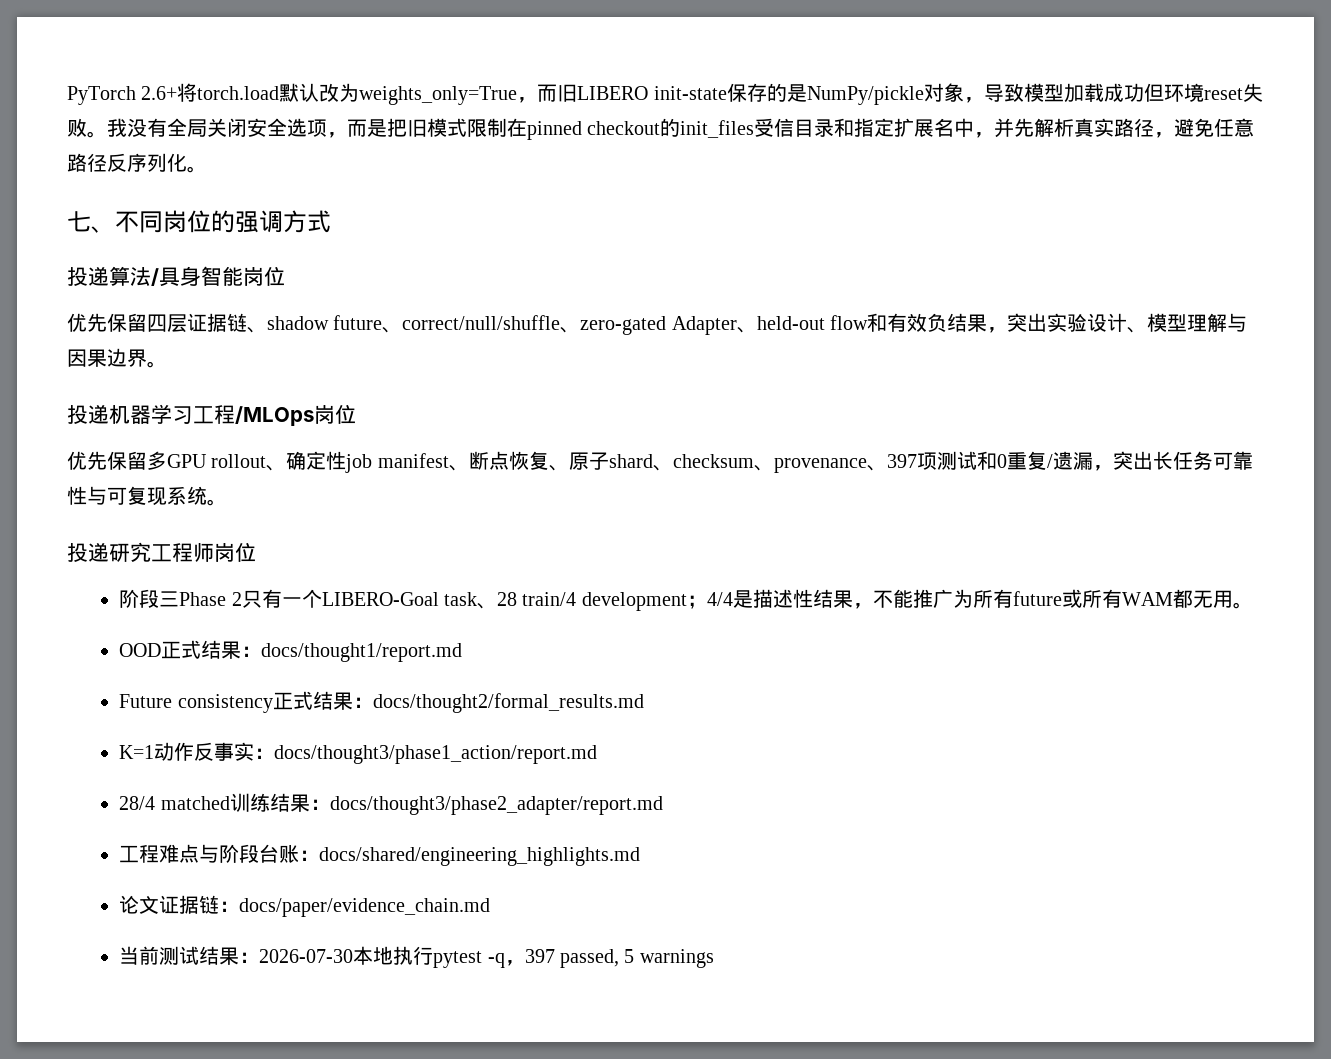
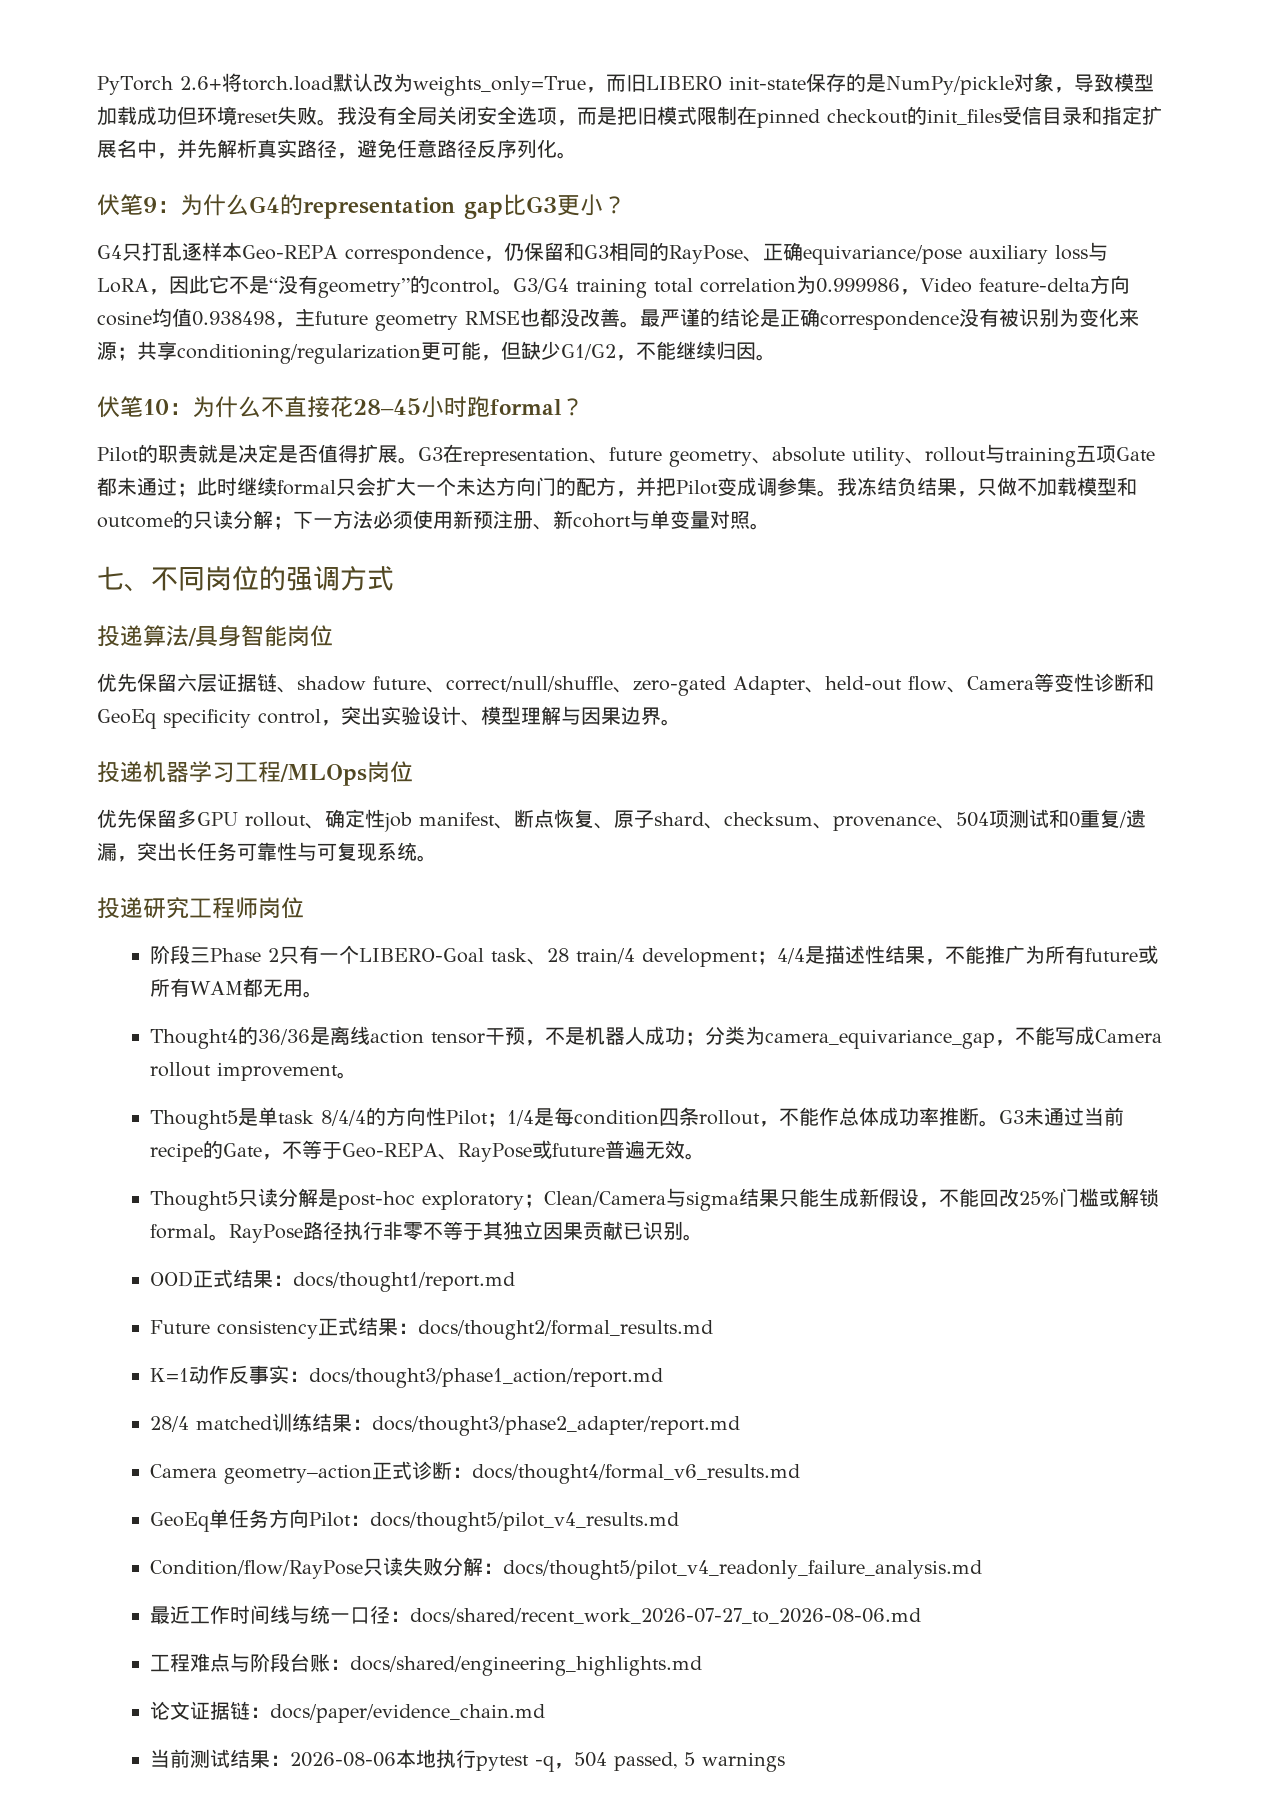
(207, 169) none -> [97,194,626,219] [97,242,1108,265] [97,275,1130,298] [97,308,1139,331] [97,341,776,364] [97,396,584,418] [97,444,1155,467] [97,477,1137,497] [97,510,770,530] // 伏笔9：为什么G4的representation gap比G3更小？ // G4只打乱逐样本Geo-REPA correspondence，仍保留和G3相同的RayPose、正确equivariance/pose auxiliary loss与LoRA，因此它不是“没有geometry”的control。G3/G4 training total correlation为0.999986，Video feature-delta方向cosine均值0.938498，主future geometry RMSE也都没改善。最严谨的结论是正确correspondence没有被识别为变化来源；共享conditioning/regularization更可能，但缺少G1/G2，不能继续归因。 // 伏笔10：为什么不直接花28–45小时跑formal？ // Pilot的职责就是决定是否值得扩展。G3在representation、future geometry、absolute utility、rollout与training五项Gate都未通过；此时继续formal只会扩大一个未达方向门的配方，并把Pilot变成调参集。我冻结负结果，只做不加载模型和outcome的只读分解；下一方法必须使用新预注册、新cohort与单变量对照。
[147,314,167,332] 四 -> [177,674,197,692] 六
[867,313,988,332] 和有效负结果 -> [947,673,1154,693] [97,709,321,729] 、Camera等变性诊断和GeoEq specificity control
[886,454,917,468] 397 -> [956,812,989,827] 504
(1253, 605) none -> [149,1026,1162,1049] [149,1062,357,1081] [149,1107,1124,1130] [149,1140,705,1162] [149,1188,1159,1211] [149,1221,703,1243] // Thought4的36/36是离线action tensor干预，不是机器人成功；分类为camera_equivariance_gap，不能写成Camera rollout improvement。 // Thought5是单task 8/4/4的方向性Pilot；1/4是每condition四条rollout，不能作总体成功率推断。G3未通过当前recipe的Gate，不等于Geo-REPA、RayPose或future普遍无效。 // Thought5只读分解是post-hoc exploratory；Clean/Camera与sigma结果只能生成新假设，不能回改25%门槛或解锁formal。RayPose路径执行非零不等于其独立因果贡献已识别。
(663, 805) none -> [149,1461,800,1484] [149,1509,679,1532] [149,1557,982,1580] [149,1605,921,1624] // Camera geometry–action正式诊断：docs/thought4/formal_v6_results.md // GeoEq单任务方向Pilot：docs/thought5/pilot_v4_results.md // Condition/flow/RayPose只读失败分解：docs/thought5/pilot_v4_readonly_failure_analysis.md // 最近工作时间线与统一口径：docs/shared/recent_work_2026-07-27_to_2026-08-06.md
[259,949,354,963] 2026-07-30 -> [289,1752,396,1767] 2026-08-06
[524,949,555,963] 397 -> [573,1752,607,1767] 504

